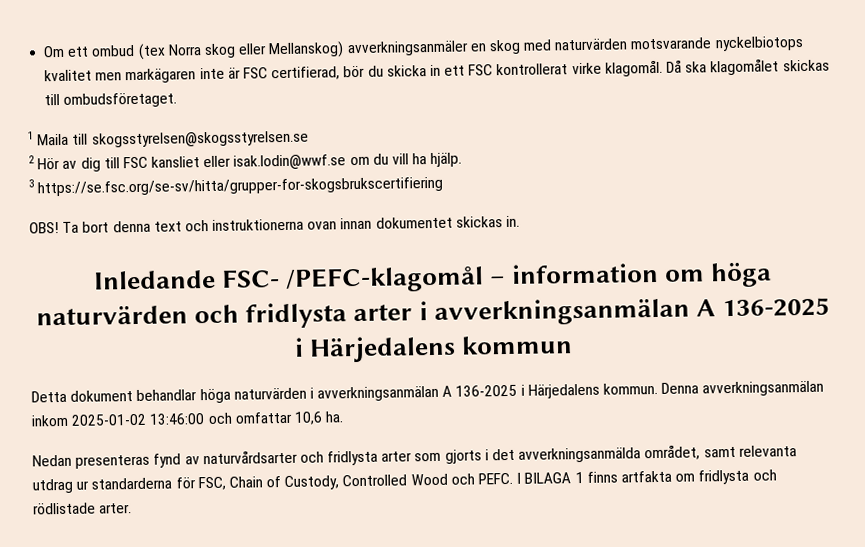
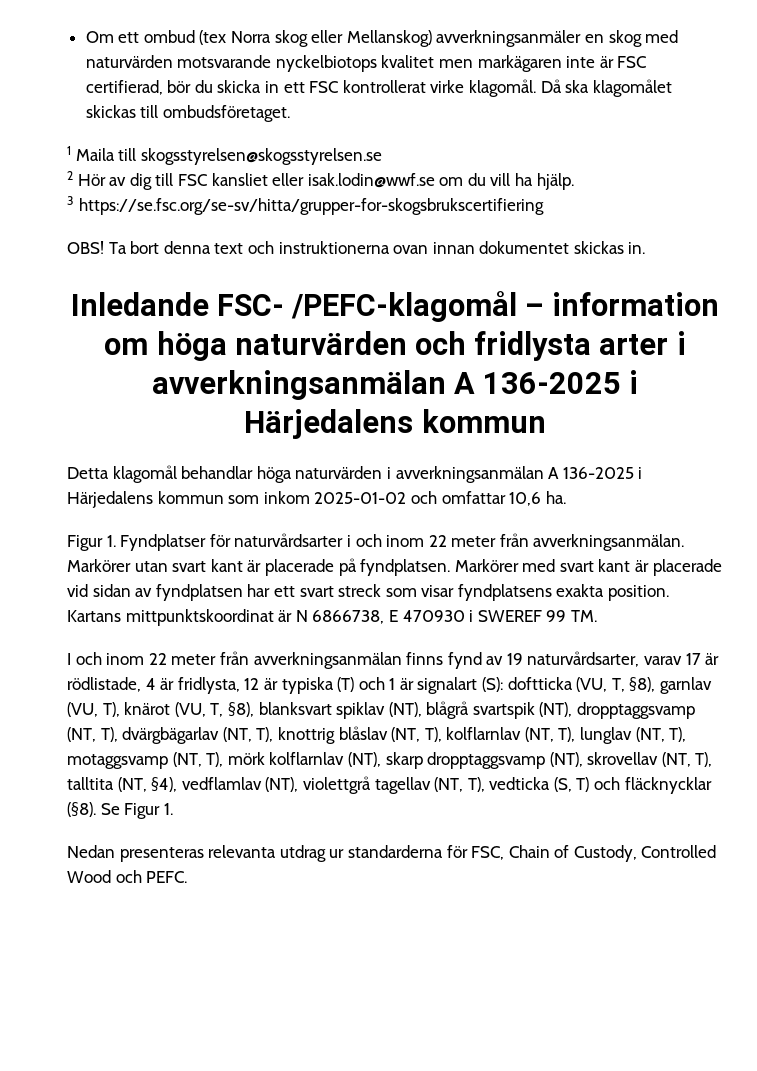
[70,390,134,402] dokument -> [112,465,177,483] klagomål
[603,380,825,397] kommun. Denna avverkningsanmälan -> [157,491,260,504] kommun som
[149,413,206,425] 13:46:00 -> (407, 498) none
[32,444,736,469] Nedan presenteras fynd av naturvårdsarter och fridlysta arter som gjorts i det avverkningsanmälda området, samt -> [67,533,685,551] [67,558,722,576] [67,584,670,601] [67,609,597,626] [67,651,720,669] [67,677,713,694] [67,701,696,719] [67,726,687,744] [67,752,713,769] [67,776,712,794] [67,802,173,819] [67,845,204,862] Figur 1. Fyndplatser för naturvårdsarter i och inom 22 meter från avverkningsanmälan. Markörer utan svart kant är placerade på fyndplatsen. Markörer med svart kant är placerade vid sidan av fyndplatsen har ett svart streck som visar fyndplatsens exakta position. Kartans mittpunktskoordinat är N 6866738, E 470930 i SWEREF 99 TM. // I och inom 22 meter från avverkningsanmälan finns fynd av 19 naturvårdsarter, varav 17 är rödlistade, 4 är fridlysta, 12 är typiska (T) och 1 är signalart (S): doftticka (VU, T, §8), garnlav (VU, T), knärot (VU, T, §8), blanksvart spiklav (NT), blågrå svartspik (NT), dropptaggsvamp (NT, T), dvärgbägarlav (NT, T), knottrig blåslav (NT, T), kolflarnlav (NT, T), lunglav (NT, T), motaggsvamp (NT, T), mörk kolflarnlav (NT), skarp dropptaggsvamp (NT), skrovellav (NT, T), talltita (NT, §4), vedflamlav (NT), violettgrå tagellav (NT, T), vedticka (S, T) och fläcknycklar (§8). Se Figur 1. // Nedan presenteras
[516,469,777,485] [33,502,133,515] I BILAGA 1 finns artfakta om fridlysta och rödlistade arter. -> (188, 877) none

